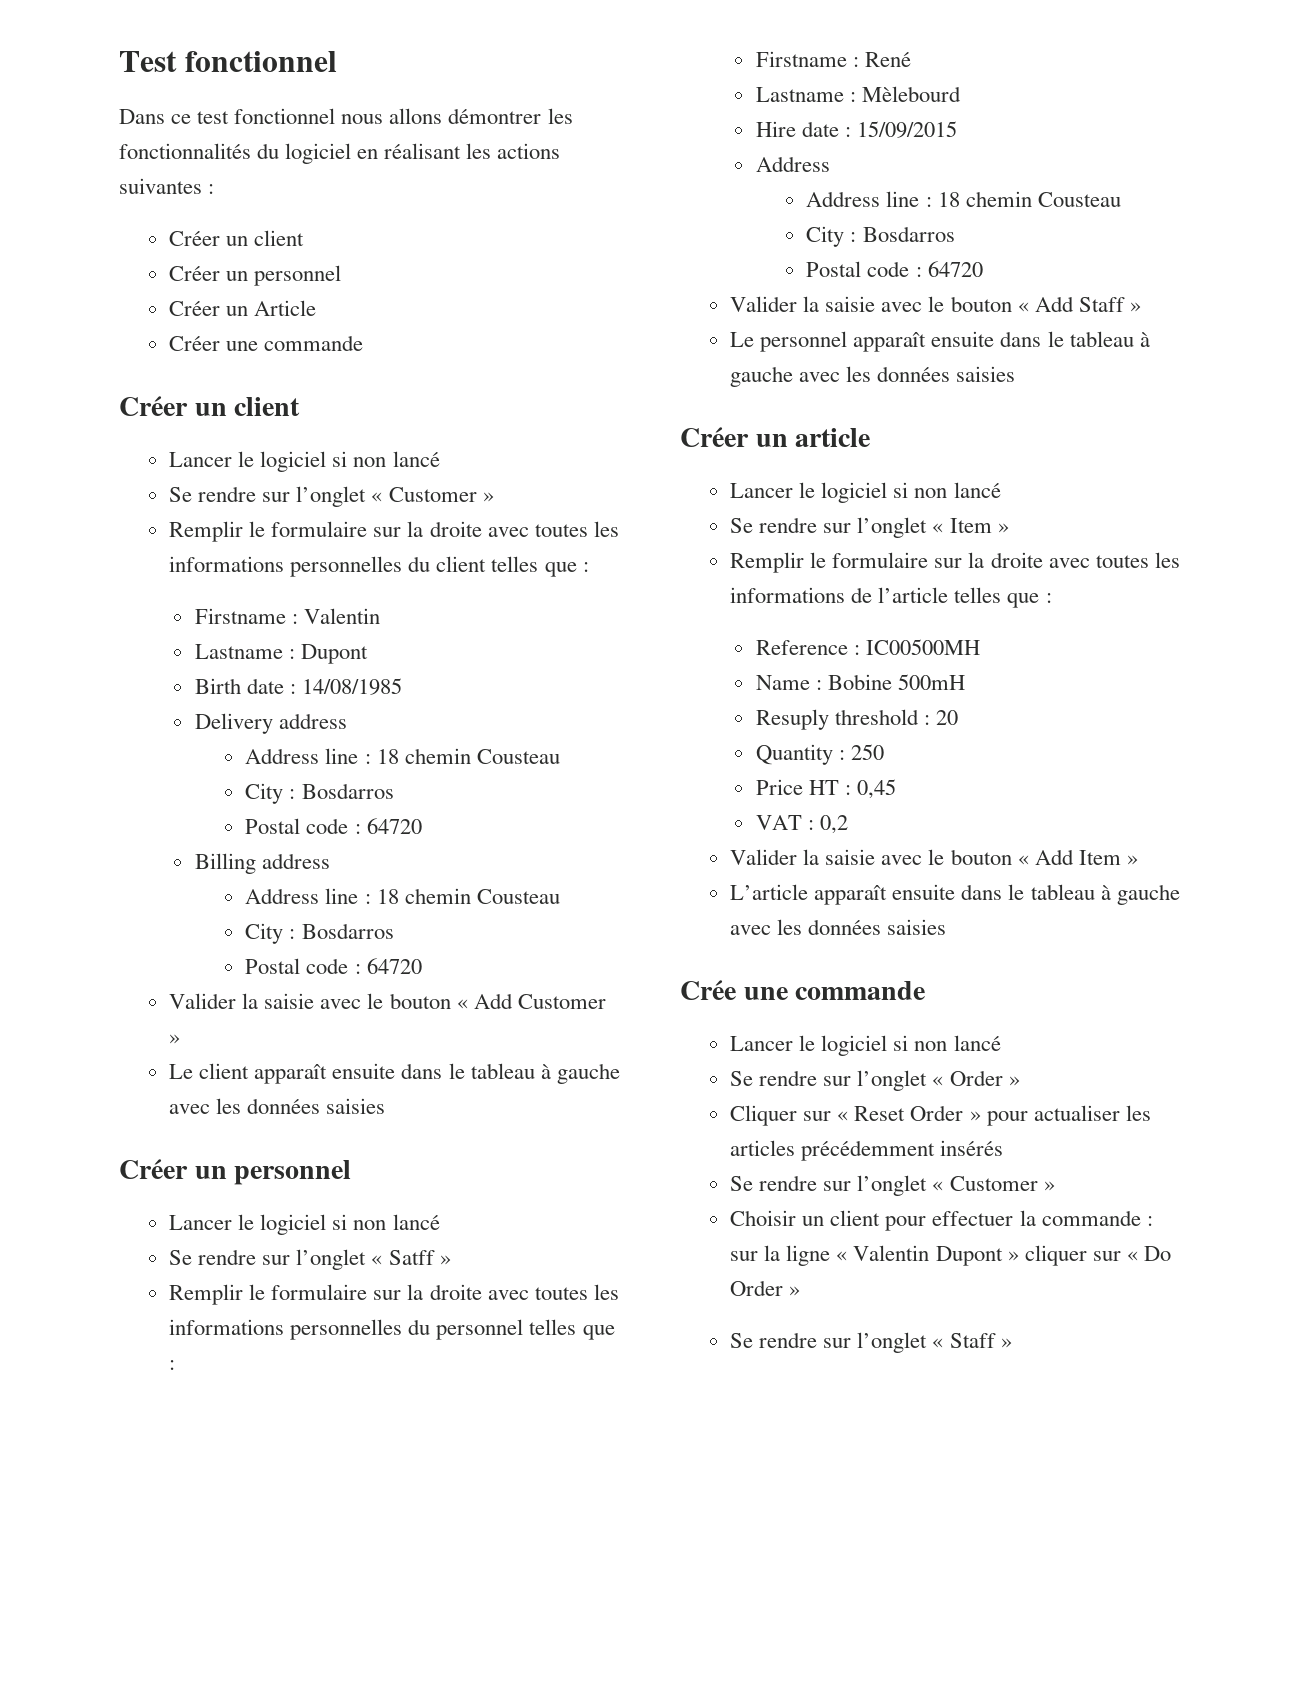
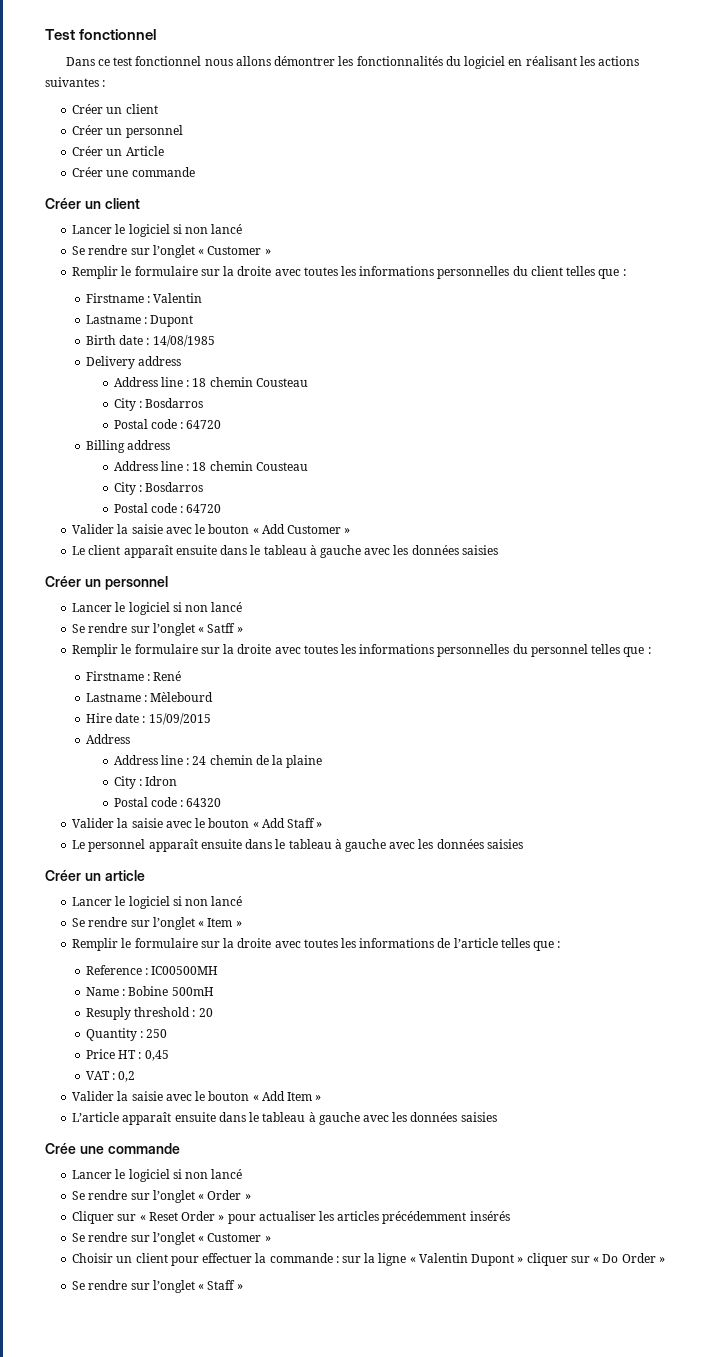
[937,191,1121,207] [806,226,955,247] [806,261,983,277] 18 chemin Cousteau // City : Bosdarros // Postal code : 64720 -> [192,755,323,768] [113,776,178,789] [113,797,222,807] 24 chemin de la plaine // City : Idron // Postal code : 64320

